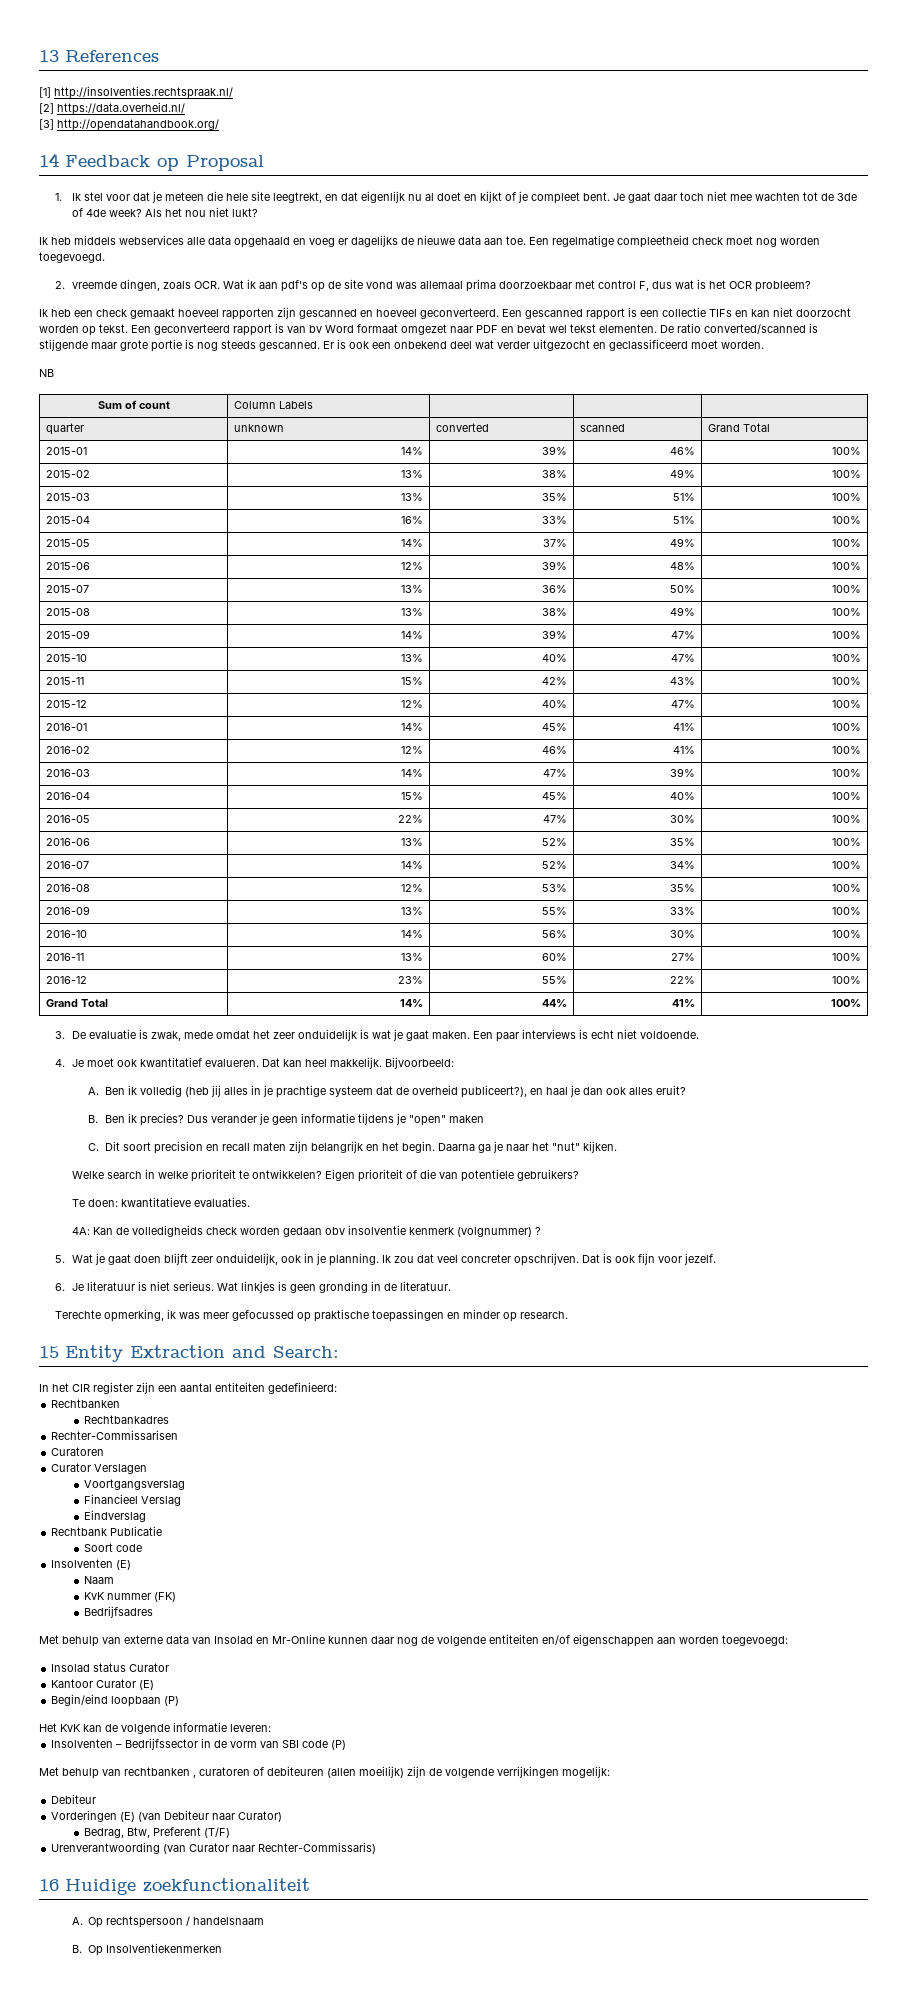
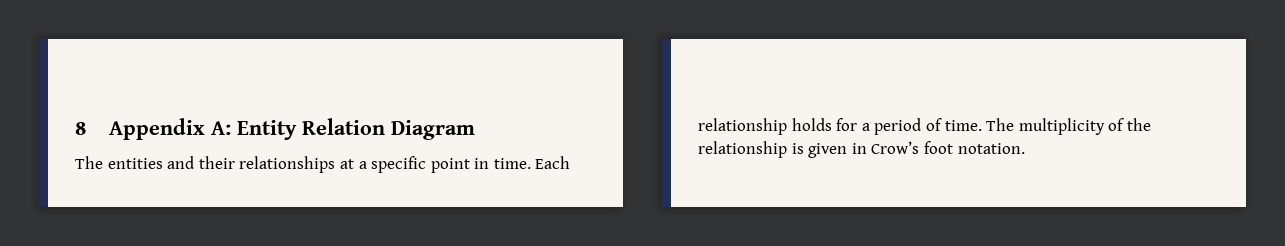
[39,50,159,62] [39,86,233,99] [39,102,185,115] [39,119,219,131] [39,153,264,171] [55,191,857,204] [71,207,258,217] [39,235,820,248] [39,252,105,263] [55,279,811,292] [39,307,851,320] [39,323,818,336] [39,339,764,352] [39,369,54,377] [97,400,170,409] [234,401,314,409] [46,423,85,435] [234,424,285,432] [436,423,490,432] [580,424,626,432] [708,423,771,432] [46,447,88,455] [400,447,423,455] [541,446,567,455] [669,447,695,455] [831,447,861,455] [46,470,91,478] [400,470,423,478] [541,470,567,478] [669,469,695,478] [831,470,861,478] [46,493,91,501] [400,493,423,501] [541,493,567,501] [672,493,695,501] [831,493,861,501] [46,516,91,524] [400,516,423,524] [541,516,567,524] [672,516,695,524] [831,516,861,524] [46,539,91,547] [400,539,423,547] [542,539,567,547] [669,538,695,547] [831,539,861,547] [46,562,91,570] [400,562,423,570] [541,561,567,570] [669,562,695,570] [831,562,861,570] [46,585,90,593] [400,585,423,593] [541,585,567,593] [669,585,695,593] [831,585,861,593] [46,608,91,616] [400,608,423,616] [541,608,567,616] [669,607,695,616] [831,608,861,616] [46,630,91,639] [400,631,423,639] [541,630,567,639] [670,631,695,639] [831,631,861,639] [46,654,88,662] [400,654,423,662] [541,654,567,662] [670,654,695,662] [831,654,861,662] [46,677,85,685] [400,677,423,685] [541,677,567,685] [669,677,695,685] [831,677,861,685] [46,700,88,708] [400,700,423,708] [541,700,567,708] [670,700,695,708] [831,700,861,708] [46,723,88,731] [400,723,423,731] [541,723,567,731] [672,723,695,731] [831,723,861,731] [46,746,91,754] [400,746,423,754] [541,746,567,754] [672,746,695,754] [831,746,861,754] [46,769,91,777] [400,769,423,777] [542,769,567,777] [669,768,695,777] [831,769,861,777] [46,792,91,800] [400,792,423,800] [541,792,567,800] [669,792,695,800] [831,792,861,800] [46,815,91,823] [397,815,423,823] [542,815,567,823] [669,815,695,823] [831,815,861,823] [46,838,91,846] [400,838,423,846] [541,838,567,846] [669,838,695,846] [831,838,861,846] [46,861,90,869] [400,861,423,869] [541,861,567,869] [669,861,695,869] [831,861,861,869] [46,884,91,892] [400,884,423,892] [541,884,567,892] [669,884,695,892] [831,884,861,892] [46,906,91,915] [400,907,423,915] [541,907,567,915] [669,907,695,915] [831,907,861,915] [46,930,88,938] [400,930,423,938] [541,930,567,938] [669,930,695,938] [831,930,861,938] [46,953,85,961] [400,953,423,961] [541,953,567,961] [670,953,695,961] [831,953,861,961] [46,976,88,984] [397,976,423,984] [541,976,567,984] [669,976,695,984] [831,976,861,984] [46,999,109,1007] [399,999,423,1007] [541,999,567,1007] [671,999,695,1007] [830,999,861,1007] [55,1029,699,1042] [55,1057,454,1069] [88,1085,686,1098] [88,1113,484,1126] [88,1141,617,1154] [71,1169,579,1182] [71,1197,250,1207] [71,1225,541,1237] [55,1253,716,1266] [55,1281,451,1293] [55,1309,569,1322] [39,1345,339,1362] [39,1382,337,1394] [51,1399,121,1408] [84,1415,170,1424] [51,1430,179,1440] [51,1447,105,1456] [51,1463,148,1474] [84,1479,186,1490] [84,1494,182,1506] [84,1510,147,1522] [51,1526,163,1536] [84,1543,143,1552] [51,1559,132,1570] [84,1576,115,1584] [84,1592,177,1602] [84,1606,154,1618] [39,1634,788,1647] [51,1663,170,1672] [51,1679,155,1690] [51,1694,180,1707] [39,1722,271,1734] [51,1738,347,1750] [39,1766,610,1779] [51,1794,97,1804] [51,1810,283,1822] [84,1827,231,1838] [51,1842,377,1854] [39,1878,310,1895] [71,1916,265,1928] [71,1943,223,1956] 13 References // [1] http://insolventies.rechtspraak.nl/ // [2] https://data.overheid.nl/ // [3] http://opendatahandbook.org/ // 14 Feedback op Proposal // 1. Ik stel voor dat je meteen die hele site leegtrekt, en dat eigenlijk nu al doet en kijkt of je compleet bent. Je gaat daar toch niet mee wachten tot de 3de of 4de week? Als het nou niet lukt? // Ik heb middels webservices alle data opgehaald en voeg er dagelijks de nieuwe data aan toe. Een regelmatige compleetheid check moet nog worden toegevoegd. // 2. vreemde dingen, zoals OCR. Wat ik aan pdf's op de site vond was allemaal prima doorzoekbaar met control F, dus wat is het OCR probleem? // Ik heb een check gemaakt hoeveel rapporten zijn gescanned en hoeveel geconverteerd. Een gescanned rapport is een collectie TIFs en kan niet doorzocht worden op tekst. Een geconverteerd rapport is van bv Word formaat omgezet naar PDF en bevat wel tekst elementen. De ratio converted/scanned is stijgende maar grote portie is nog steeds gescanned. Er is ook een onbekend deel wat verder uitgezocht en geclassificeerd moet worden. // NB // Sum of count | Column Labels | | | // quarter | unknown | converted | scanned | Grand Total // 2015-01 | 14% | 39% | 46% | 100% // 2015-02 | 13% | 38% | 49% | 100% // 2015-03 | 13% | 35% | 51% | 100% // 2015-04 | 16% | 33% | 51% | 100% // 2015-05 | 14% | 37% | 49% | 100% // 2015-06 | 12% | 39% | 48% | 100% // 2015-07 | 13% | 36% | 50% | 100% // 2015-08 | 13% | 38% | 49% | 100% // 2015-09 | 14% | 39% | 47% | 100% // 2015-10 | 13% | 40% | 47% | 100% // 2015-11 | 15% | 42% | 43% | 100% // 2015-12 | 12% | 40% | 47% | 100% // 2016-01 | 14% | 45% | 41% | 100% // 2016-02 | 12% | 46% | 41% | 100% // 2016-03 | 14% | 47% | 39% | 100% // 2016-04 | 15% | 45% | 40% | 100% // 2016-05 | 22% | 47% | 30% | 100% // 2016-06 | 13% | 52% | 35% | 100% // 2016-07 | 14% | 52% | 34% | 100% // 2016-08 | 12% | 53% | 35% | 100% // 2016-09 | 13% | 55% | 33% | 100% // 2016-10 | 14% | 56% | 30% | 100% // 2016-11 | 13% | 60% | 27% | 100% // 2016-12 | 23% | 55% | 22% | 100% // Grand Total | 14% | 44% | 41% | 100% // 3. De evaluatie is zwak, mede omdat het zeer onduidelijk is wat je gaat maken. Een paar interviews is echt niet voldoende. // 4. Je moet ook kwantitatief evalueren. Dat kan heel makkelijk. Bijvoorbeeld: // A. Ben ik volledig (heb jij alles in je prachtige systeem dat de overheid publiceert?), en haal je dan ook alles eruit? // B. Ben ik precies? Dus verander je geen informatie tijdens je "open" maken // C. Dit soort precision en recall maten zijn belangrijk en het begin. Daarna ga je naar het "nut" kijken. // Welke search in welke prioriteit te ontwikkelen? Eigen prioriteit of die van potentiele gebruikers? // Te doen: kwantitatieve evaluaties. // 4A: Kan de volledigheids check worden gedaan obv insolventie kenmerk (volgnummer) ? // 5. Wat je gaat doen blijft zeer onduidelijk, ook in je planning. Ik zou dat veel concreter opschrijven. Dat is ook fijn voor jezelf. // 6. Je literatuur is niet serieus. Wat linkjes is geen gronding in de literatuur. // Terechte opmerking, ik was meer gefocussed op praktische toepassingen en minder op research. // 15 Entity Extraction and Search: // In het CIR register zijn een aantal entiteiten gedefinieerd: // Rechtbanken // Rechtbankadres // Rechter-Commissarisen // Curatoren // Curator Verslagen // Voortgangsverslag // Financieel Verslag // Eindverslag // Rechtbank Publicatie // Soort code // Insolventen (E) // Naam // KvK nummer (FK) // Bedrijfsadres // Met behulp van externe data van Insolad en Mr-Online kunnen daar nog de volgende entiteiten en/of eigenschappen aan worden toegevoegd: // Insolad status Curator // Kantoor Curator (E) // Begin/eind loopbaan (P) // Het KvK kan de volgende informatie leveren: // Insolventen – Bedrijfssector in de vorm van SBI code (P) // Met behulp van rechtbanken , curatoren of debiteuren (allen moeilijk) zijn de volgende verrijkingen mogelijk: // Debiteur // Vorderingen (E) (van Debiteur naar Curator) // Bedrag, Btw, Preferent (T/F) // Urenverantwoording (van Curator naar Rechter-Commissaris) // 16 Huidige zoekfunctionaliteit // A. Op rechtspersoon / handelsnaam // B. Op Insolventiekenmerken -> [75,118,475,140] [75,156,571,173] [698,118,1151,135] [698,141,1025,158] 8 Appendix A: Entity Relation Diagram // The entities and their relationships at a specific point in time. Each relationship holds for a period of time. The multiplicity of the relationship is given in Crow’s foot notation.

